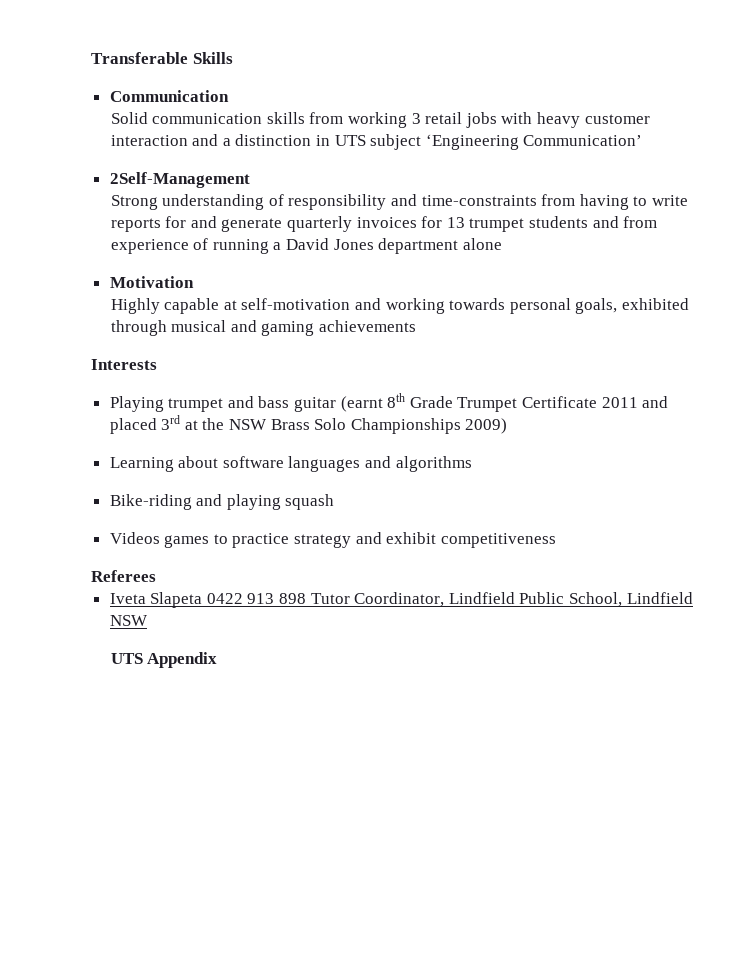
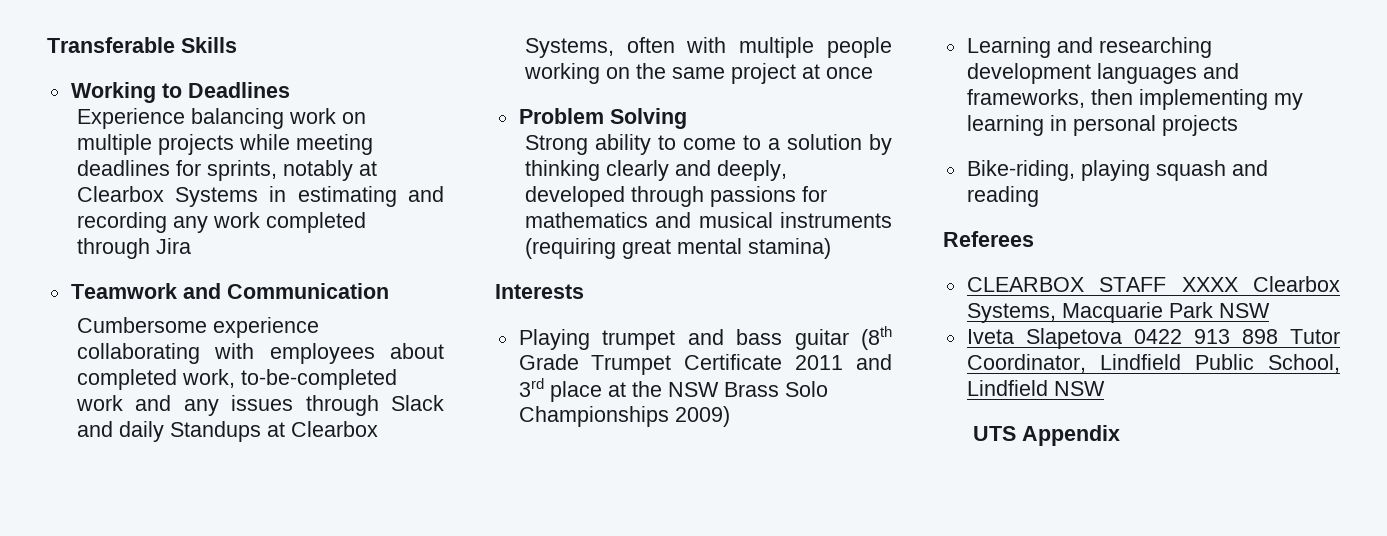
[109,90,229,102] [110,112,650,128] [110,134,643,150] [109,172,250,188] [110,194,688,210] [110,216,658,232] [110,238,502,254] [109,276,194,288] [110,298,689,314] [110,320,416,336] Communication // Solid communication skills from working 3 retail jobs with heavy customer interaction and a distinction in UTS subject ‘Engineering Communication’ // 2Self-Management // Strong understanding of responsibility and time-constraints from having to write reports for and generate quarterly invoices for 13 trumpet students and from experience of running a David Jones department alone // Motivation // Highly capable at self-motivation and working towards personal goals, exhibited through musical and gaming achievements -> [70,82,290,103] [76,108,366,129] [76,134,373,155] [76,160,377,181] [76,186,444,207] [76,212,366,233] [76,238,191,259] [70,283,389,299] [76,317,319,338] [76,343,444,364] [76,369,397,390] [75,395,444,416] [76,421,378,442] [524,37,892,58] [523,63,873,84] [518,108,687,129] [524,134,892,155] [524,160,787,181] [524,186,827,207] [524,212,892,228] [524,238,831,259] Working to Deadlines // Experience balancing work on multiple projects while meeting deadlines for sprints, notably at Clearbox Systems in estimating and recording any work completed through Jira // Teamwork and Communication // Cumbersome experience collaborating with employees about completed work, to-be-completed work and any issues through Slack and daily Standups at Clearbox Systems, often with multiple people working on the same project at once // Problem Solving // Strong ability to come to a solution by thinking clearly and deeply, developed through passions for mathematics and musical instruments (requiring great mental stamina)
[340,393,406,412] (earnt 8th -> [861,326,892,350] (8th
[109,415,181,434] placed 3rd -> [518,378,602,402] 3rd place
[178,456,472,472] [109,494,335,510] [109,532,556,548] [91,570,156,582] about software languages and algorithms // Bike-riding and playing squash // Videos games to practice strategy and exhibit competitiveness // Referees -> [1056,37,1212,58] [966,63,1239,84] [966,89,1303,110] [966,115,1238,136] [966,160,1268,181] [966,186,1039,207] [943,231,1034,247] [966,276,1340,292] [966,302,1270,323] and researching development languages and frameworks, then implementing my learning in personal projects // Bike-riding, playing squash and reading // Referees // CLEARBOX STAFF XXXX Clearbox Systems, Macquarie Park NSW
[150,592,203,608] Slapeta -> [1025,328,1122,349] Slapetova

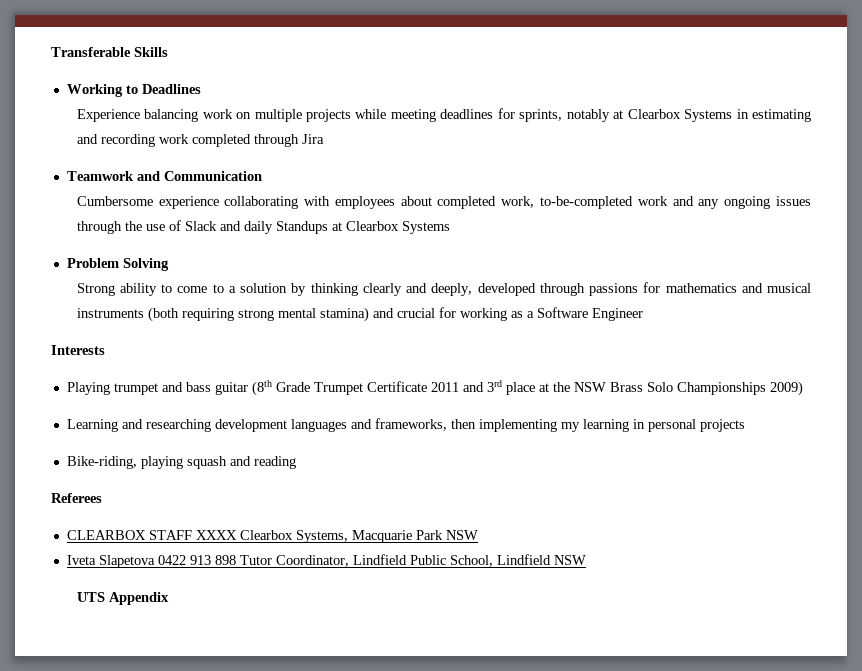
[172,216,208,233] any -> (155, 140) none
(219, 407) none -> [724,196,771,209] ongoing
(379, 405) none -> [124,220,181,231] the use of
[524,37,892,58] [523,63,873,84] Systems, often with multiple people working on the same project at once -> [401,221,450,234] Systems
[524,238,671,259] (requiring great -> [147,307,274,322] (both requiring strong
(831, 248) none -> [372,307,643,321] and crucial for working as a Software Engineer

